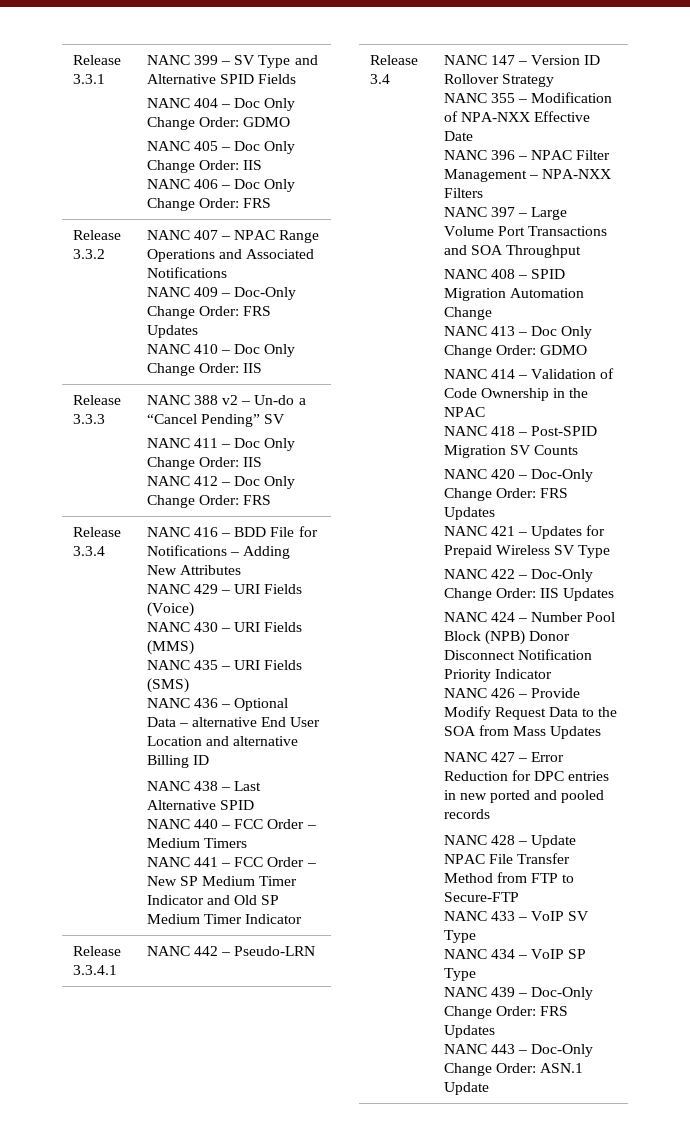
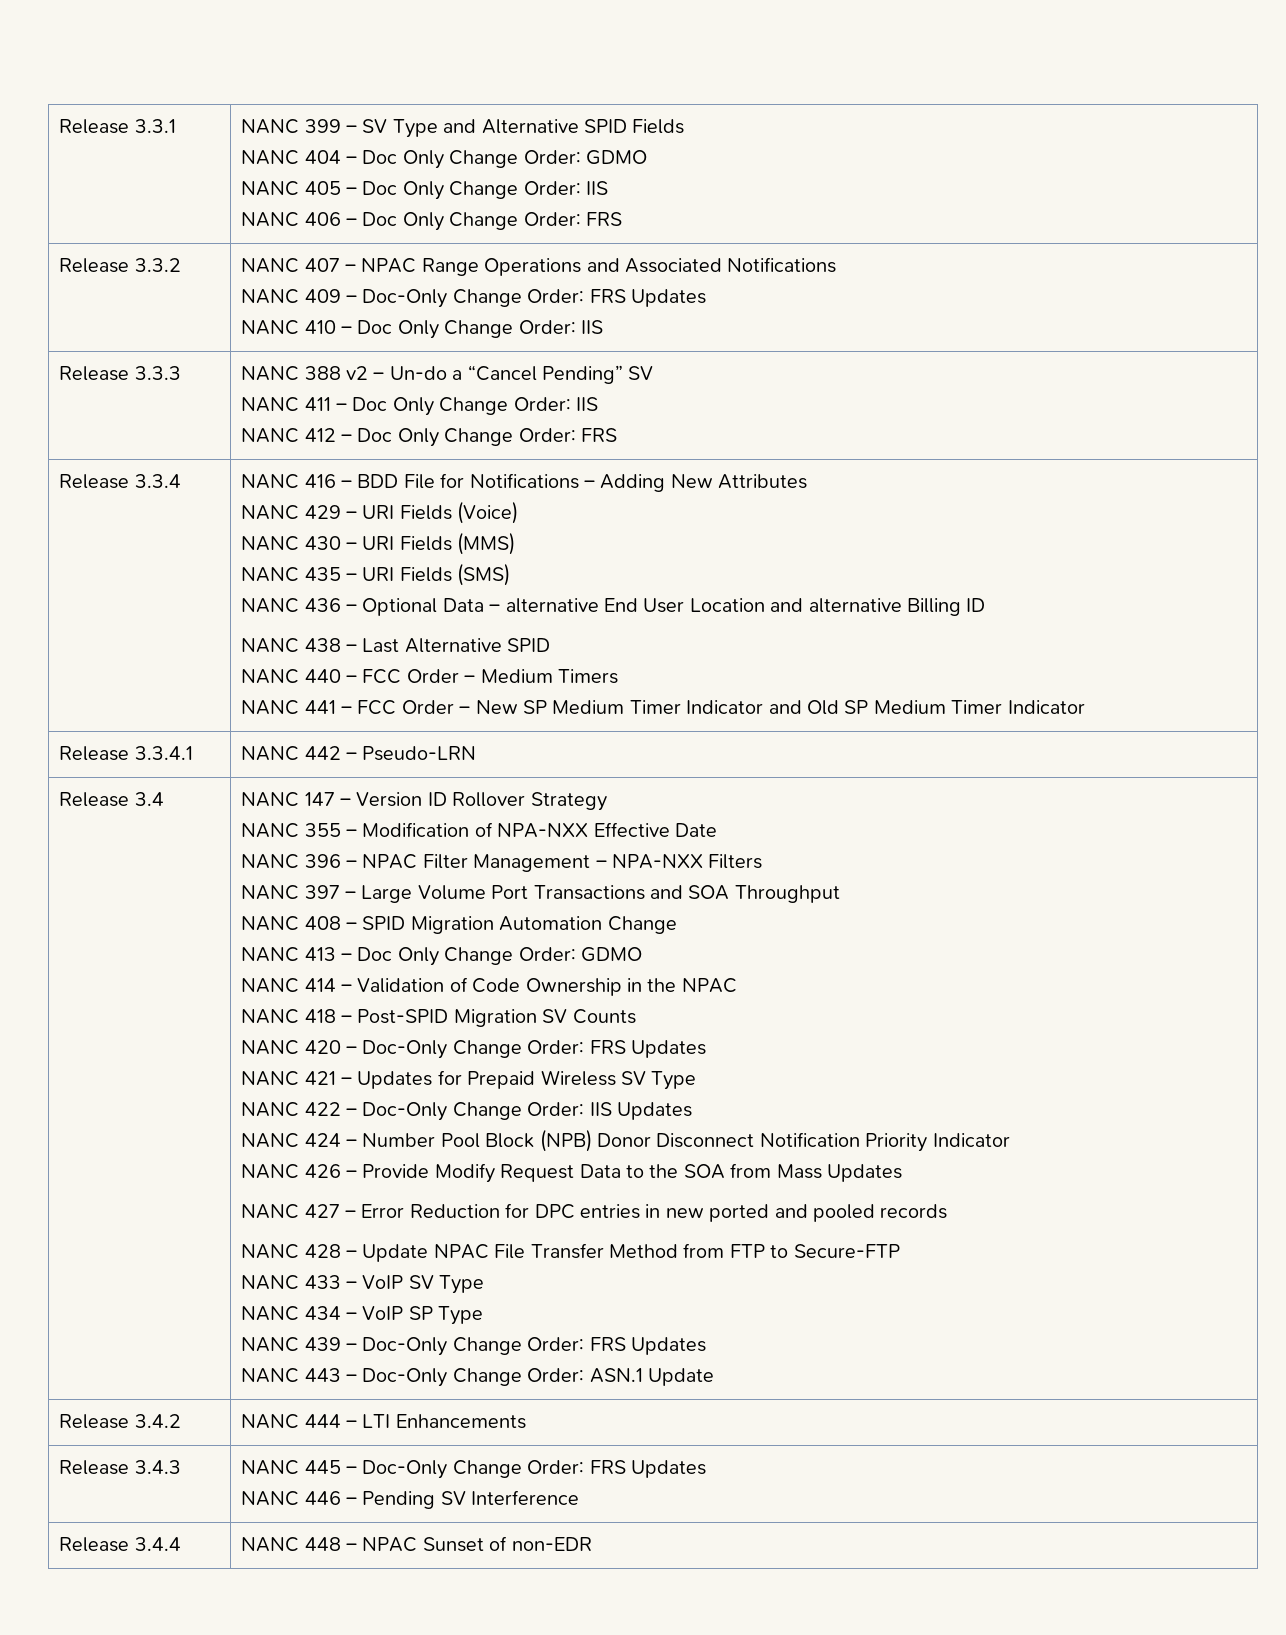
(489, 1088) none -> [59,1414,181,1429] [241,1414,526,1429] [59,1460,181,1475] [241,1460,706,1479] [241,1490,580,1509] [59,1537,181,1552] [241,1536,592,1552] // Release 3.4.2 | NANC 444 – LTI Enhancements // Release 3.4.3 | NANC 445 – Doc-Only Change Order: FRS Updates // NANC 446 – Pending SV Interference // Release 3.4.4 | NANC 448 – NPAC Sunset of non-EDR

